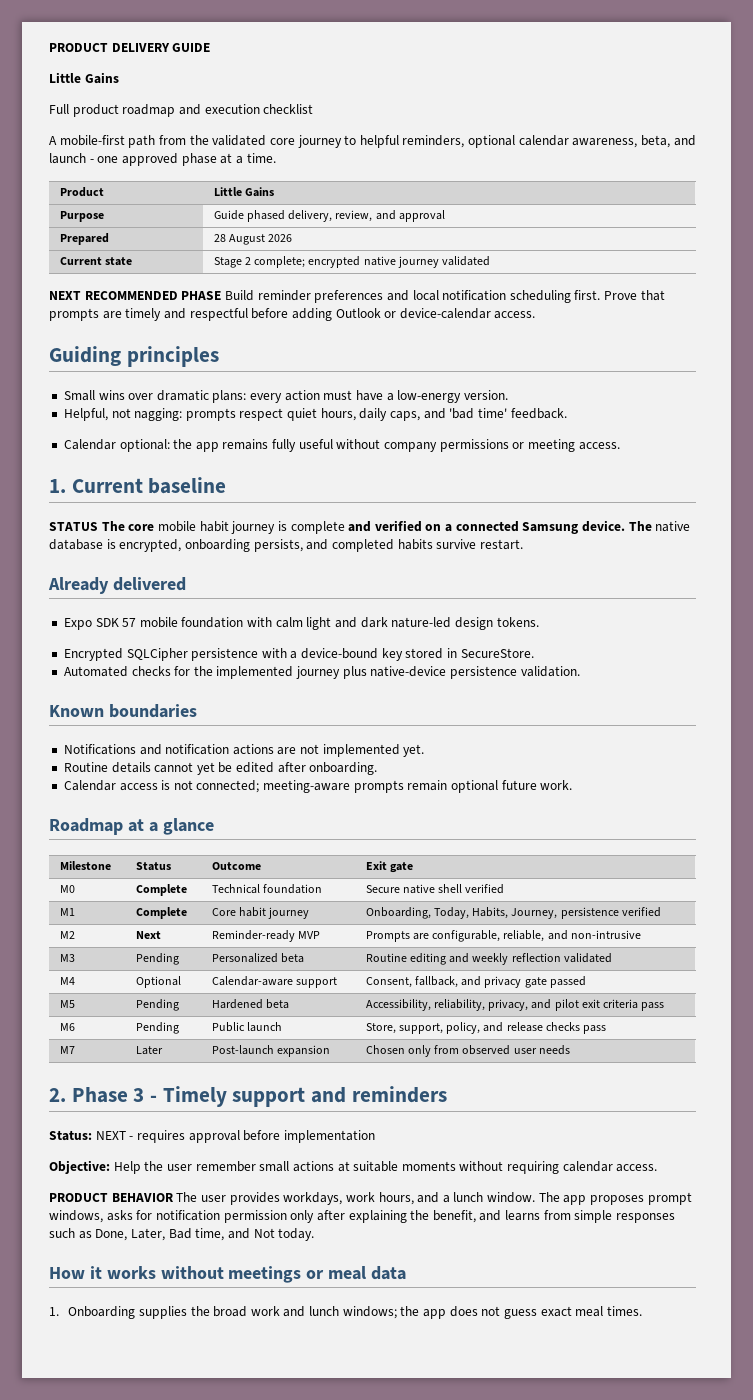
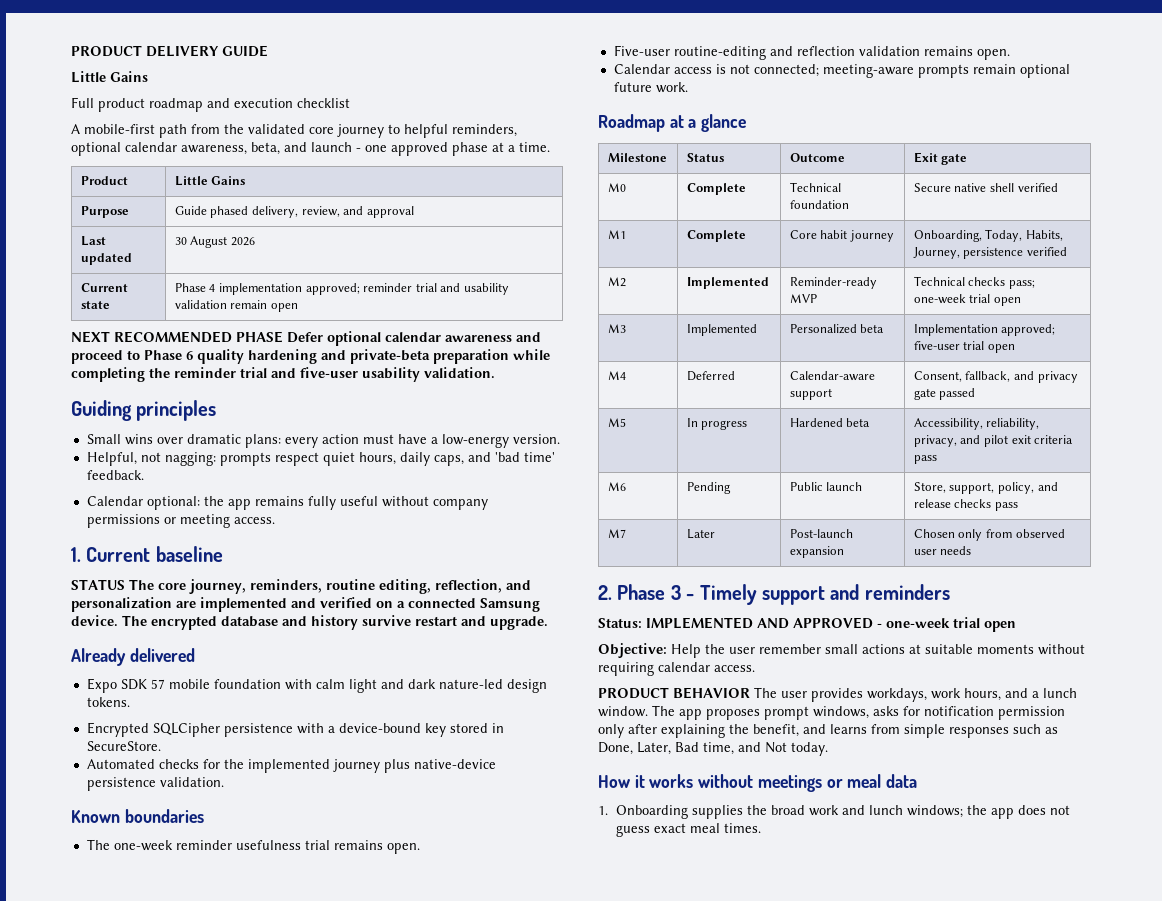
[59,233,109,245] [213,234,226,242] Prepared | 28 -> [80,236,106,246] [80,253,132,265] [174,237,187,245] Last updated | 30
[213,256,491,268] [49,290,665,303] [49,308,536,321] Stage 2 complete; encrypted native journey validated // NEXT RECOMMENDED PHASE Build reminder preferences and local notification scheduling first. Prove that prompts are timely and respectful before adding Outlook or device-calendar access. -> [174,283,509,295] [174,300,299,312] [71,331,541,346] [71,349,550,364] [71,367,495,382] Phase 4 implementation approved; reminder trial and usability validation remain open // NEXT RECOMMENDED PHASE Defer optional calendar awareness and proceed to Phase 6 quality hardening and private-beta preparation while completing the reminder trial and five-user usability validation.
[157,521,345,534] mobile habit journey is complete -> [189,579,531,594] [71,597,287,612] journey, reminders, routine editing, reflection, and personalization are implemented
[655,521,691,532] [49,539,523,552] native database is encrypted, onboarding persists, and completed habits survive restart. -> [151,615,548,630] encrypted database and history survive restart and upgrade.
[63,744,425,757] [63,762,378,775] Notifications and notification actions are not implemented yet. // Routine details cannot yet be edited after onboarding. -> [86,839,420,854] [613,45,1010,60] The one-week reminder usefulness trial remains open. // Five-user routine-editing and reflection validation remains open.
[135,931,161,939] Next -> [686,277,769,289] Implemented
[365,930,641,942] Prompts are configurable, reliable, and non-intrusive -> [913,276,1036,289] [913,294,1022,306] Technical checks pass; one-week trial open
[135,953,179,965] Pending -> [686,324,757,336] Implemented
[365,953,612,965] Routine editing and weekly reflection validated -> [913,324,1056,336] [913,341,1016,353] Implementation approved; five-user trial open
[135,976,181,988] Optional -> [686,371,735,381] Deferred
[135,999,179,1011] Pending -> [686,418,748,430] In progress
[95,1130,375,1143] NEXT - requires approval before implementation -> [646,617,1016,632] IMPLEMENTED AND APPROVED - one-week trial open

